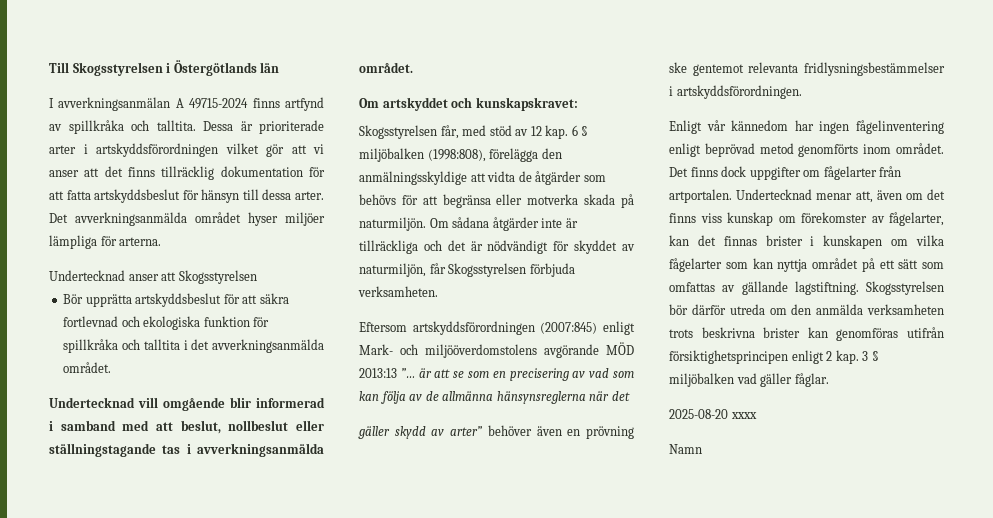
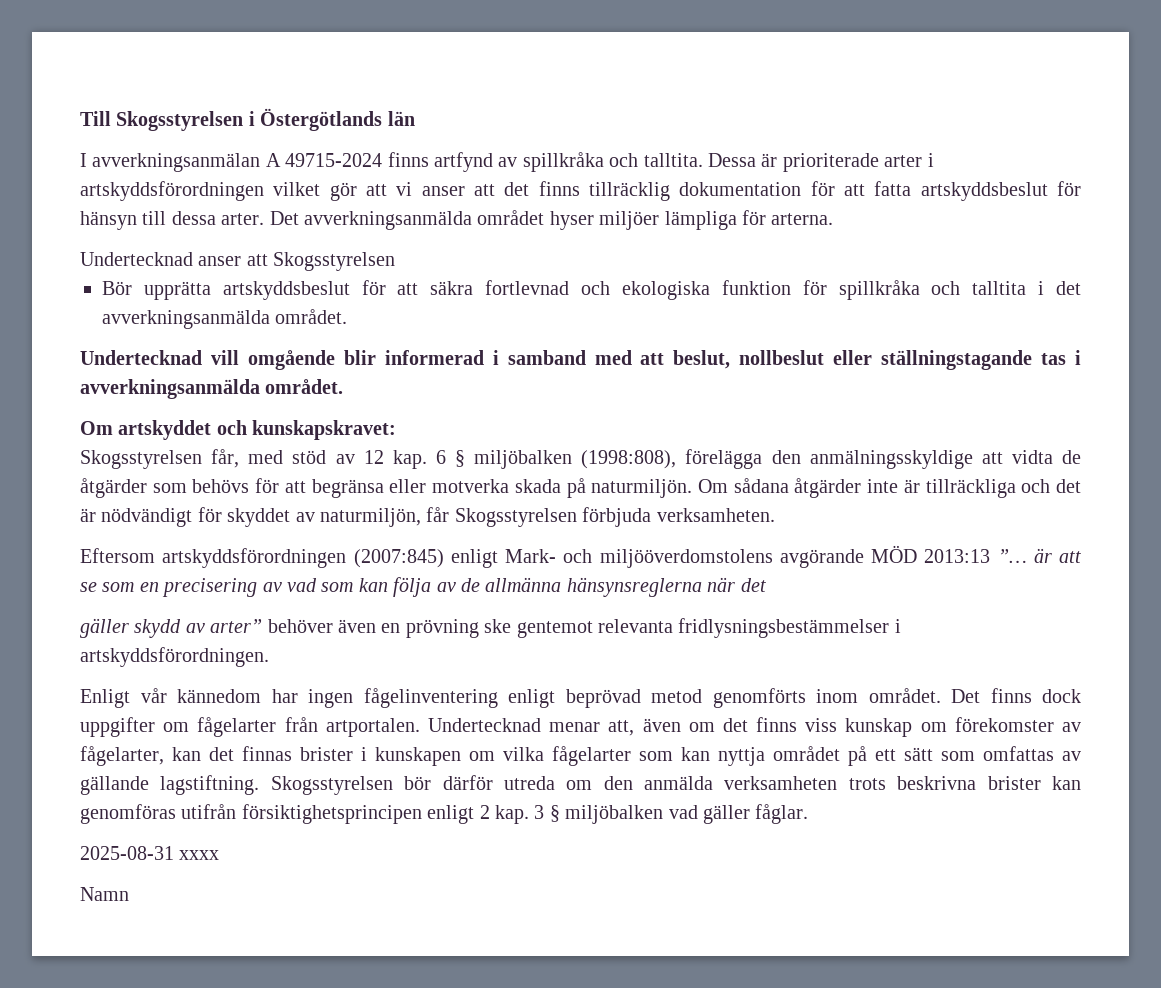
[669,409,728,419] 2025-08-20 -> [80,846,174,860] 2025-08-31

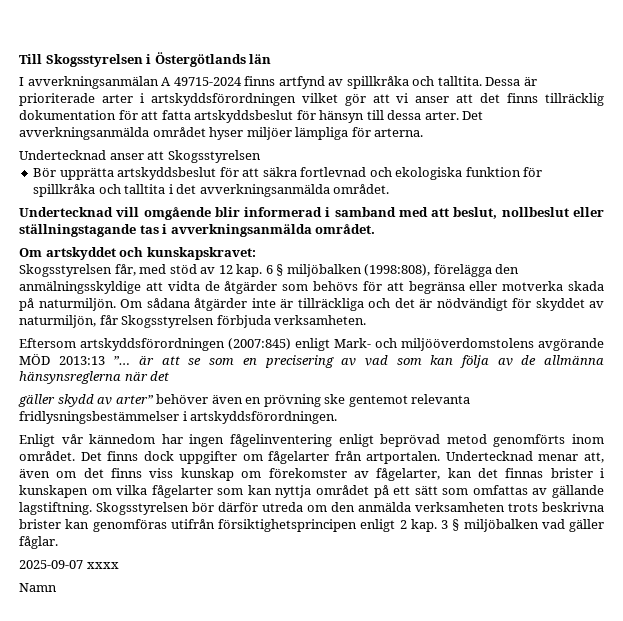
[80,846,174,860] 2025-08-31 -> [19,560,83,569] 2025-09-07

